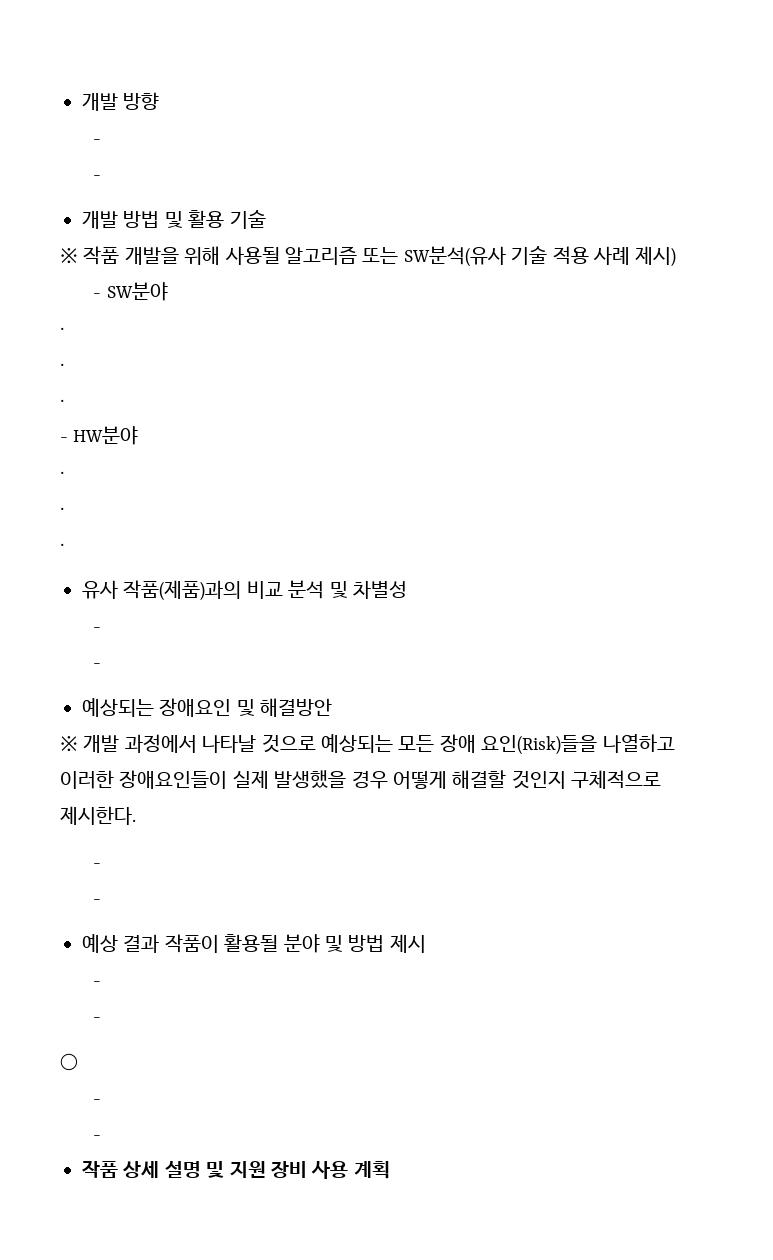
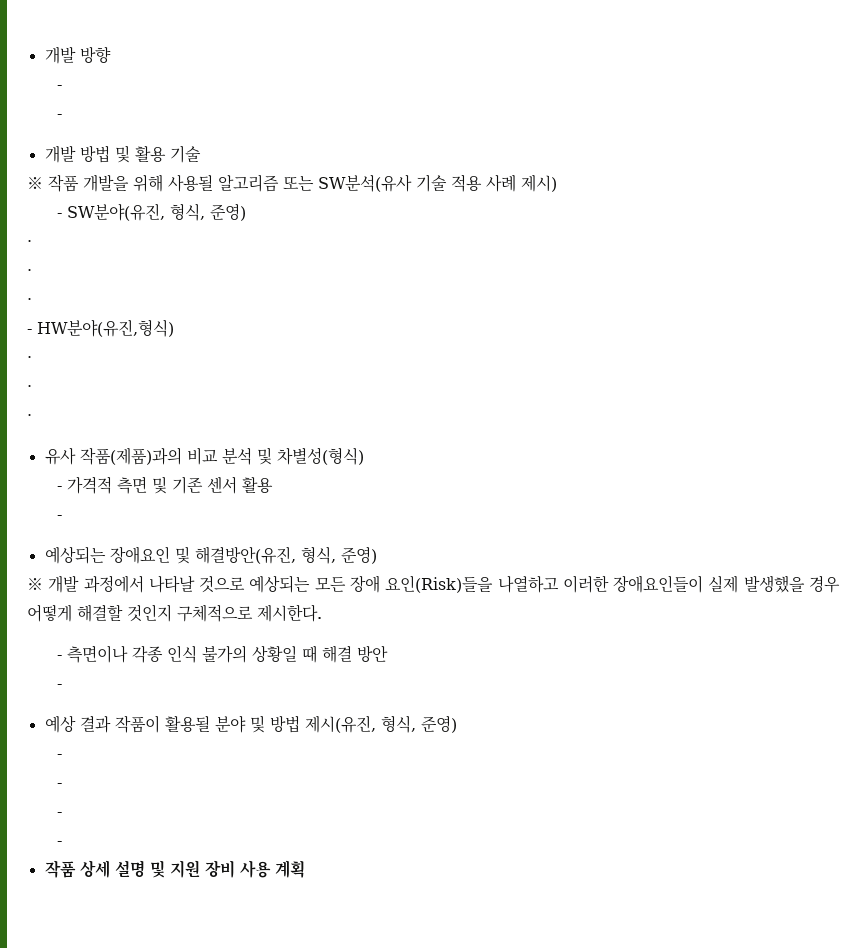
[106,282,168,301] SW분야 -> [67,203,247,221] SW분야(유진, 형식, 준영)
[73,426,139,445] HW분야 -> [37,319,174,337] HW분야(유진,형식)
[353,580,407,599] [93,627,102,632] 차별성 // - -> [276,447,364,465] [57,476,274,494] 차별성(형식) // - 가격적 측면 및 기존 센서 활용
[260,698,333,717] 해결방안 -> [194,546,377,564] 해결방안(유진, 형식, 준영)
(102, 865) none -> [67,645,389,663] 측면이나 각종 인식 불가의 상황일 때 해결 방안
[389,934,426,953] [93,981,102,986] [93,1017,102,1022] [60,1053,78,1071] 제시 // - // - // ○ -> [304,715,457,733] [57,754,63,759] [57,783,63,788] 제시(유진, 형식, 준영) // - // -

